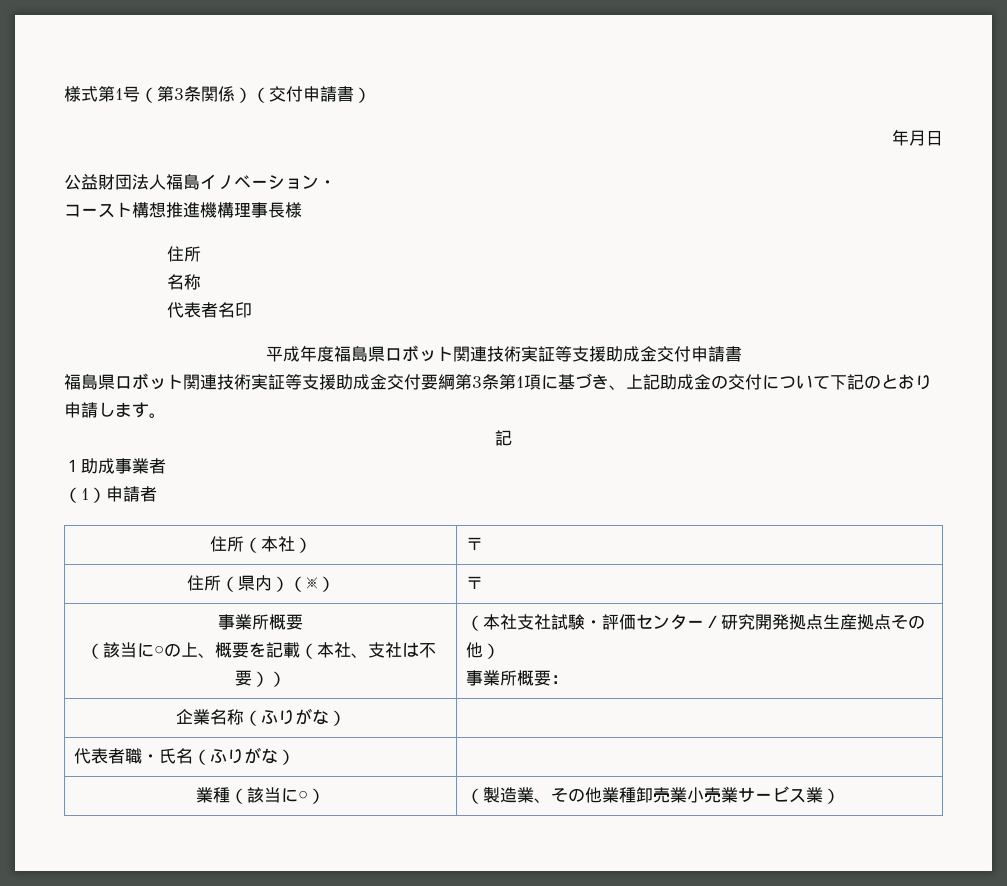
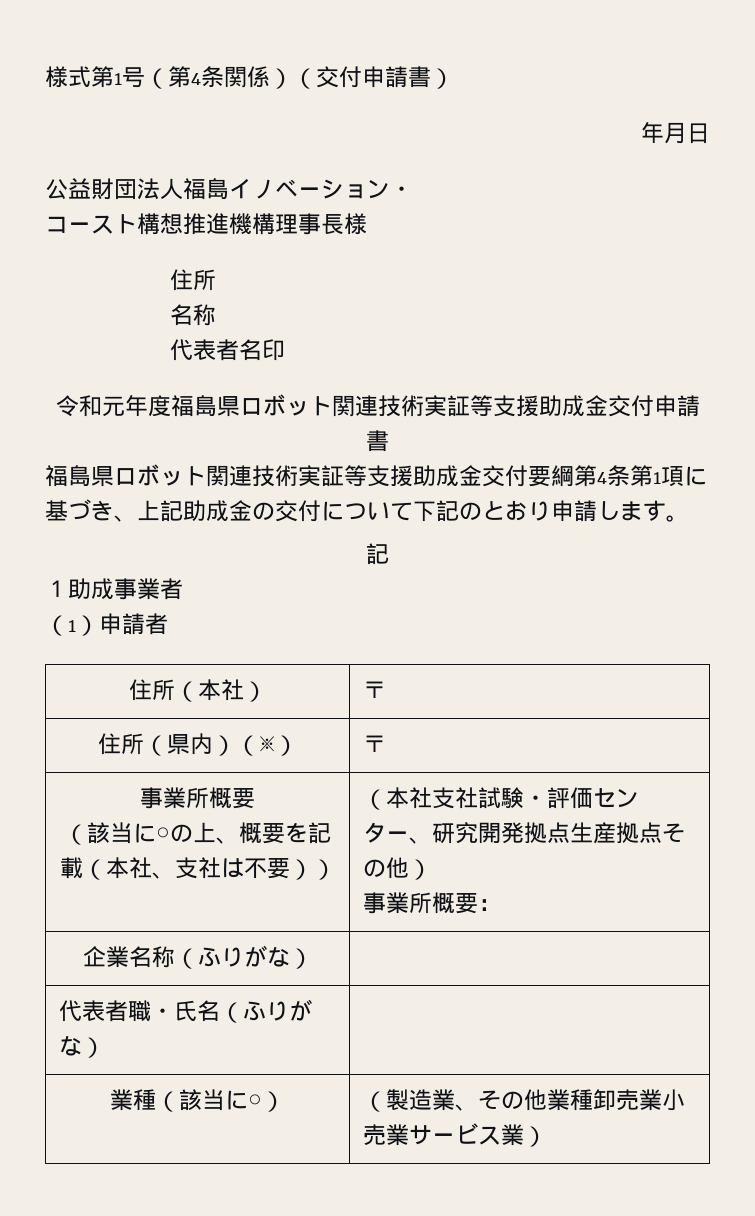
[174,88,184,100] 3 -> [191,73,201,85] 4
[265,346,300,362] 平成 -> [55,395,125,417] 令和元
[472,376,482,388] 3 -> [597,472,607,484] 4
[703,615,721,628] ／ -> [408,837,432,844] 、

